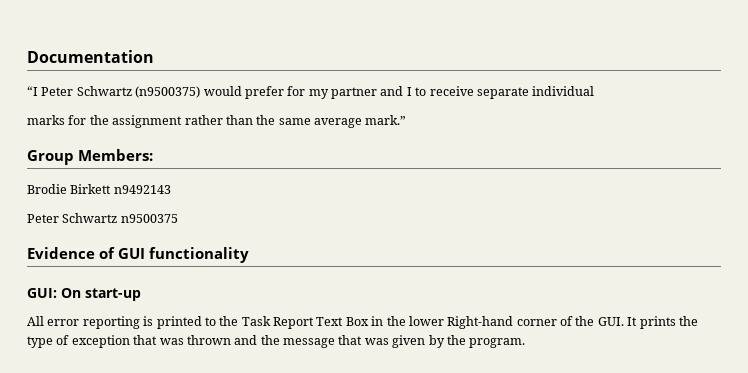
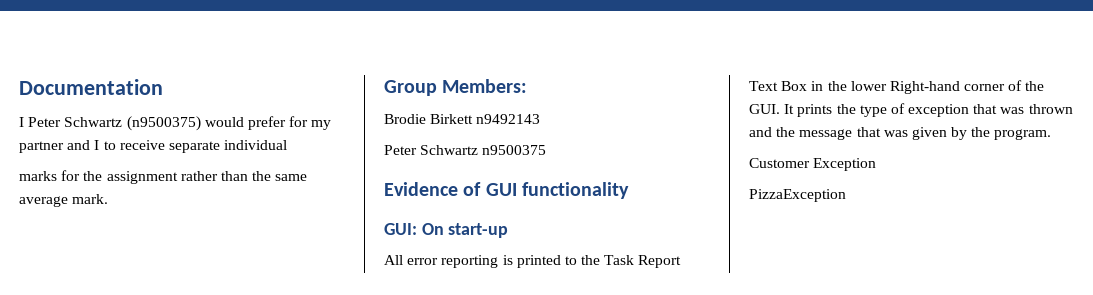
[27,86,38,96] “I -> [19,117,24,127] I
[365,115,407,125] mark.” -> [72,194,109,204] mark.
(526, 343) none -> [749,158,877,171] [749,189,846,202] // Customer Exception // PizzaException

